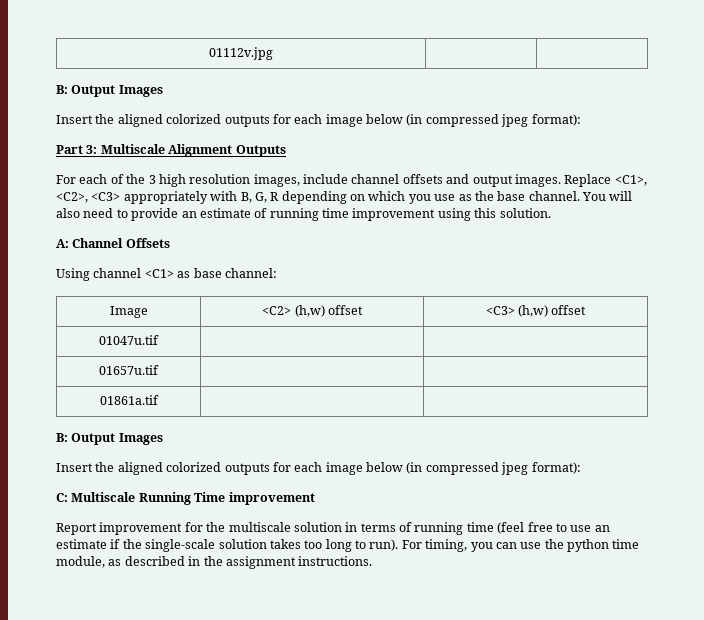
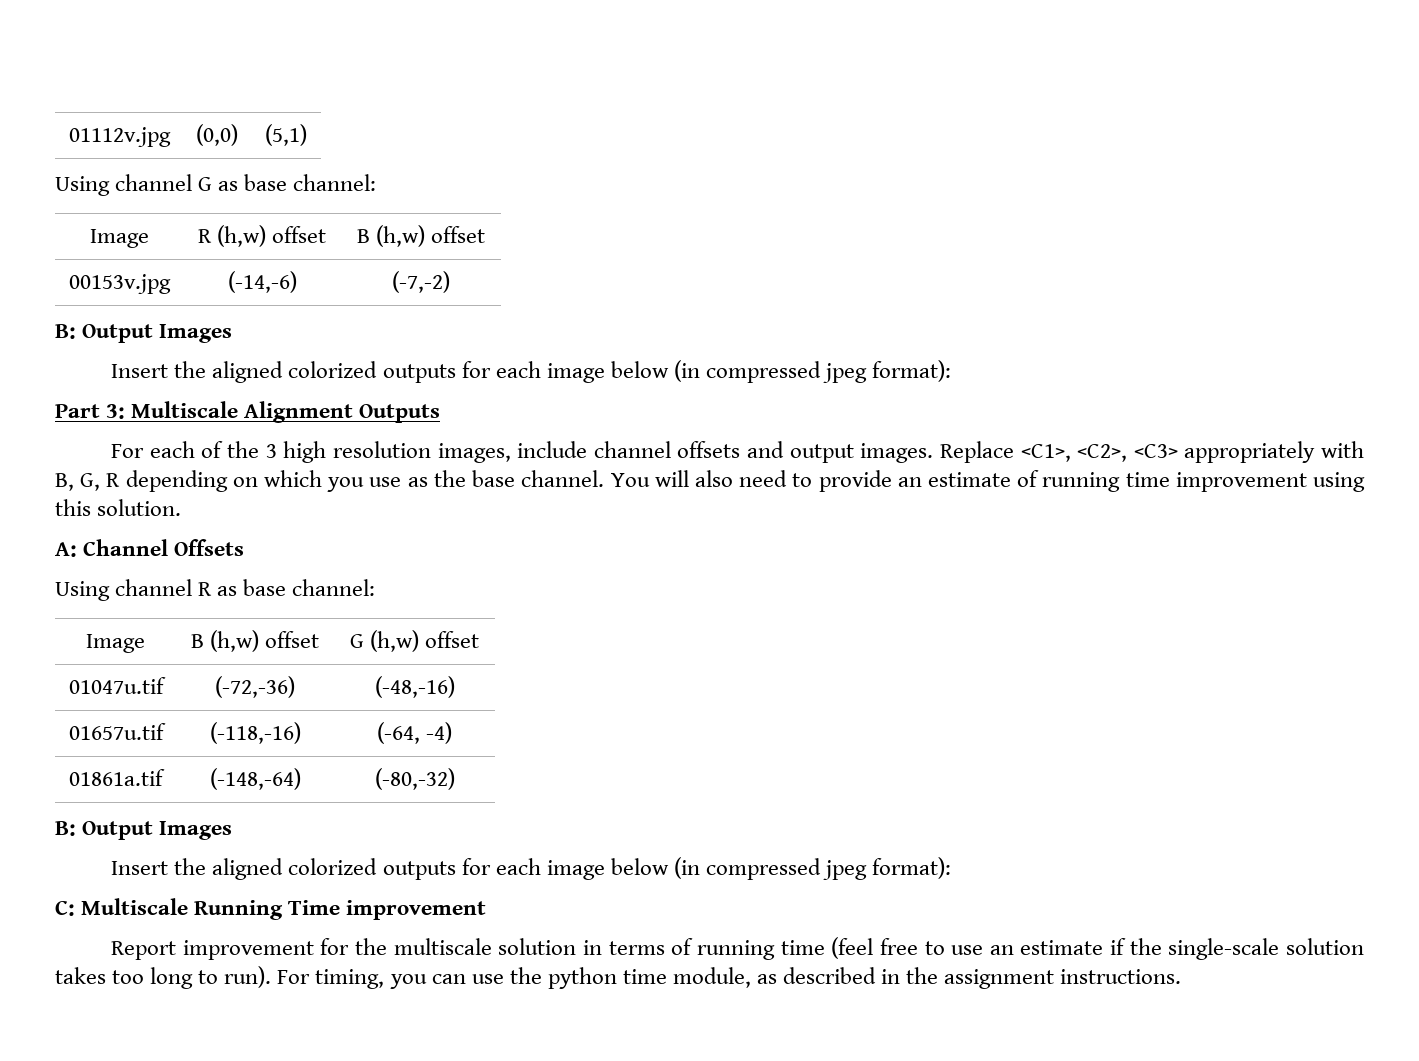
(273, 53) | -> [196,124,238,146] [265,124,307,146] [55,174,377,196] [89,229,149,248] [197,225,327,247] [356,225,486,247] [68,274,171,294] [227,271,297,293] [392,271,450,293] (0,0) | (5,1) // Using channel G as base channel: // Image | R (h,w) offset | B (h,w) offset // 00153v.jpg | (-14,-6) | (-7,-2)
[144,268,277,278] [109,306,148,318] [262,305,363,317] [485,306,515,315] <C1> as base channel: // Image | <C2> (h,w) offset | <C3> -> [198,579,376,596] [86,634,145,653] [190,630,320,652] [349,634,364,648] R as base channel: // Image | B (h,w) offset | G
(159, 340) | -> [215,676,295,698] [374,676,455,698] (-72,-36) | (-48,-16)
(159, 370) | -> [209,722,301,744] [376,722,453,744] (-118,-16) | (-64, -4)
(159, 400) | -> [209,768,301,790] [374,768,455,790] (-148,-64) | (-80,-32)

